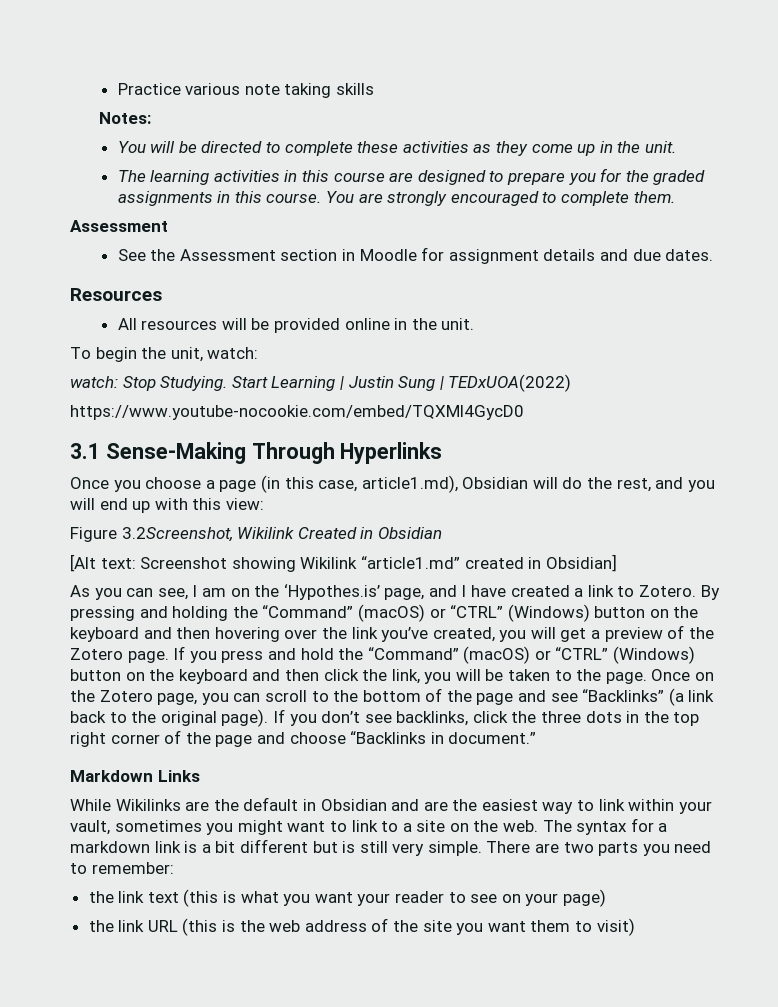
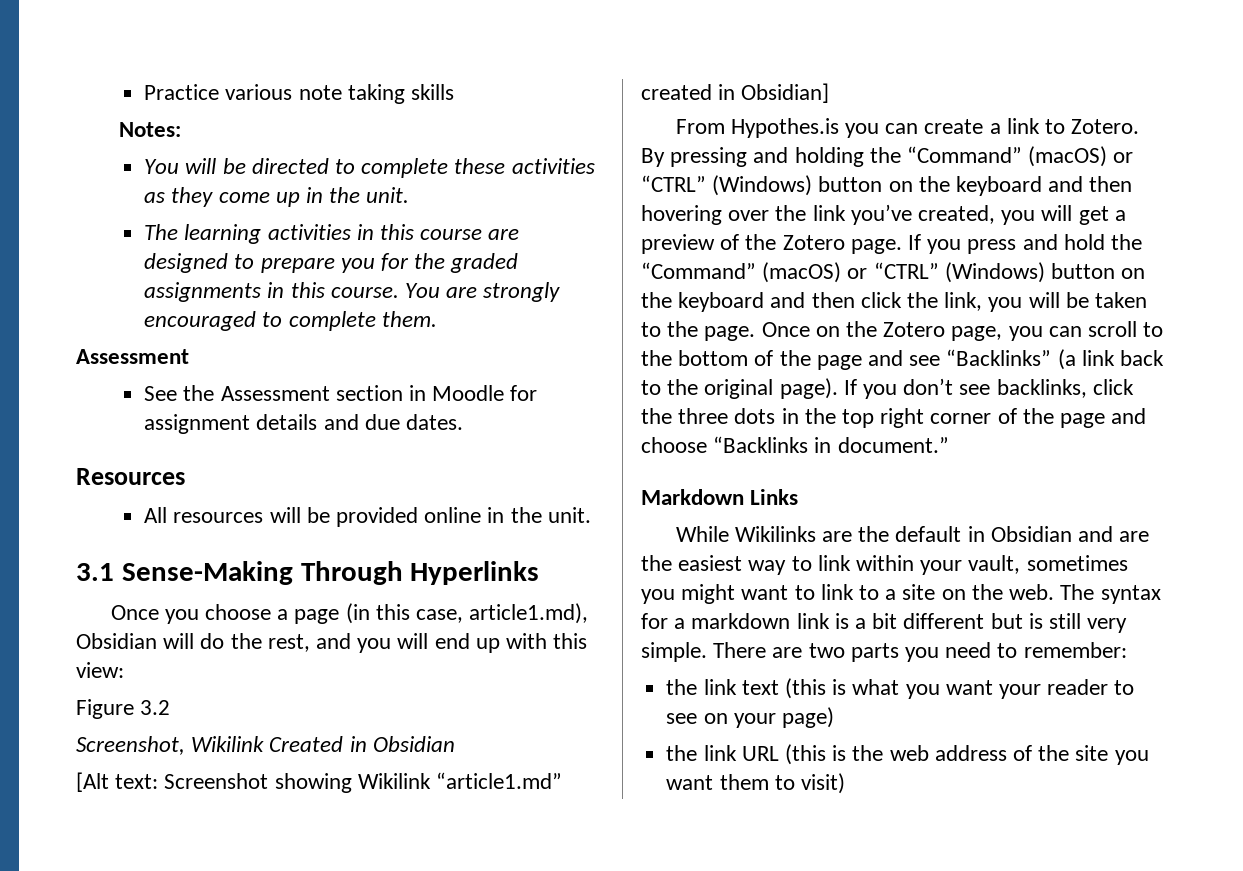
[70,347,259,362] [70,374,572,392] [70,405,524,420] // To begin the unit, watch: // watch: Stop Studying. Start Learning | Justin Sung | TEDxUOA(2022) // https://www.youtube-nocookie.com/embed/TQXMl4GycD0 -> (591, 515) none
[121,527,233,542] 3.2Screenshot, -> [140,700,171,715] [76,736,185,755] 3.2 // Screenshot,
[70,584,570,600] As you can see, I am on the ‘Hypothes.is’ page, and I have created -> [675,118,984,138] From Hypothes.is you can create

